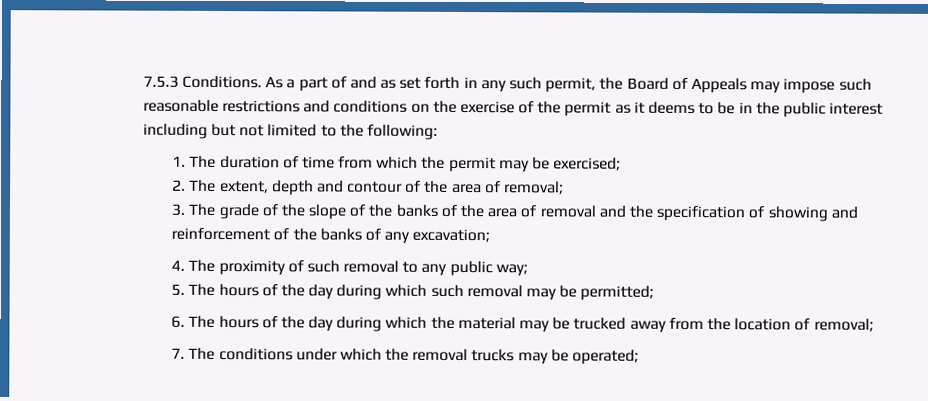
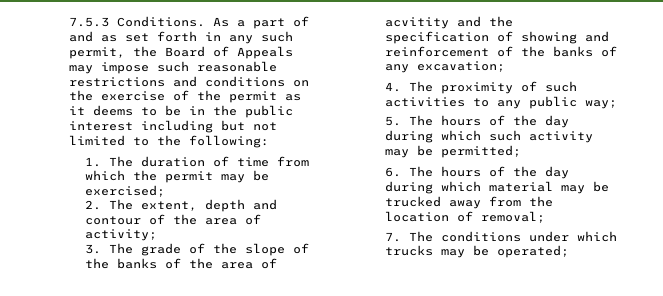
[504,181,565,195] removal; -> [85,229,158,241] activity;
[539,205,596,218] removal -> [385,17,450,29] acvitity
[343,260,400,273] removal -> [385,97,466,107] activities
[466,285,523,298] removal -> [529,131,594,143] activity
[430,316,455,329] the -> (482, 186) none
[385,348,469,362] the removal -> (618, 236) none

